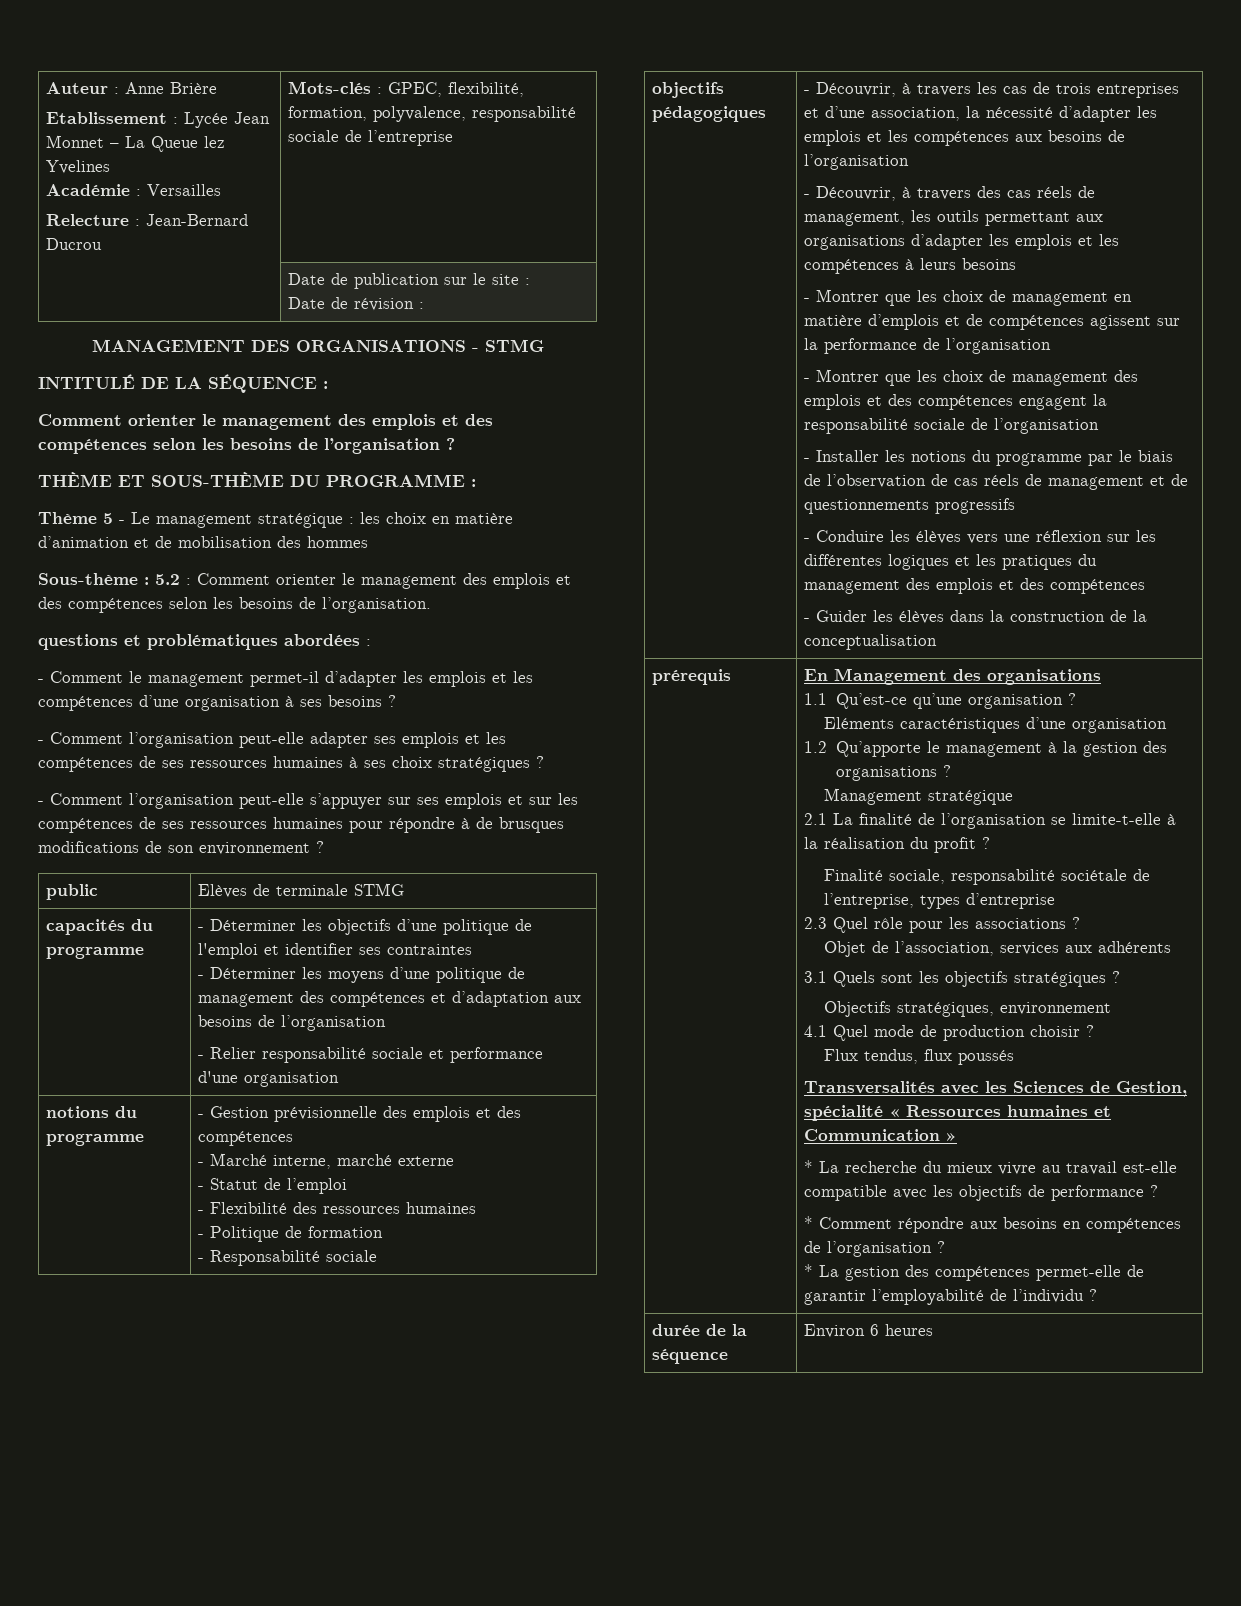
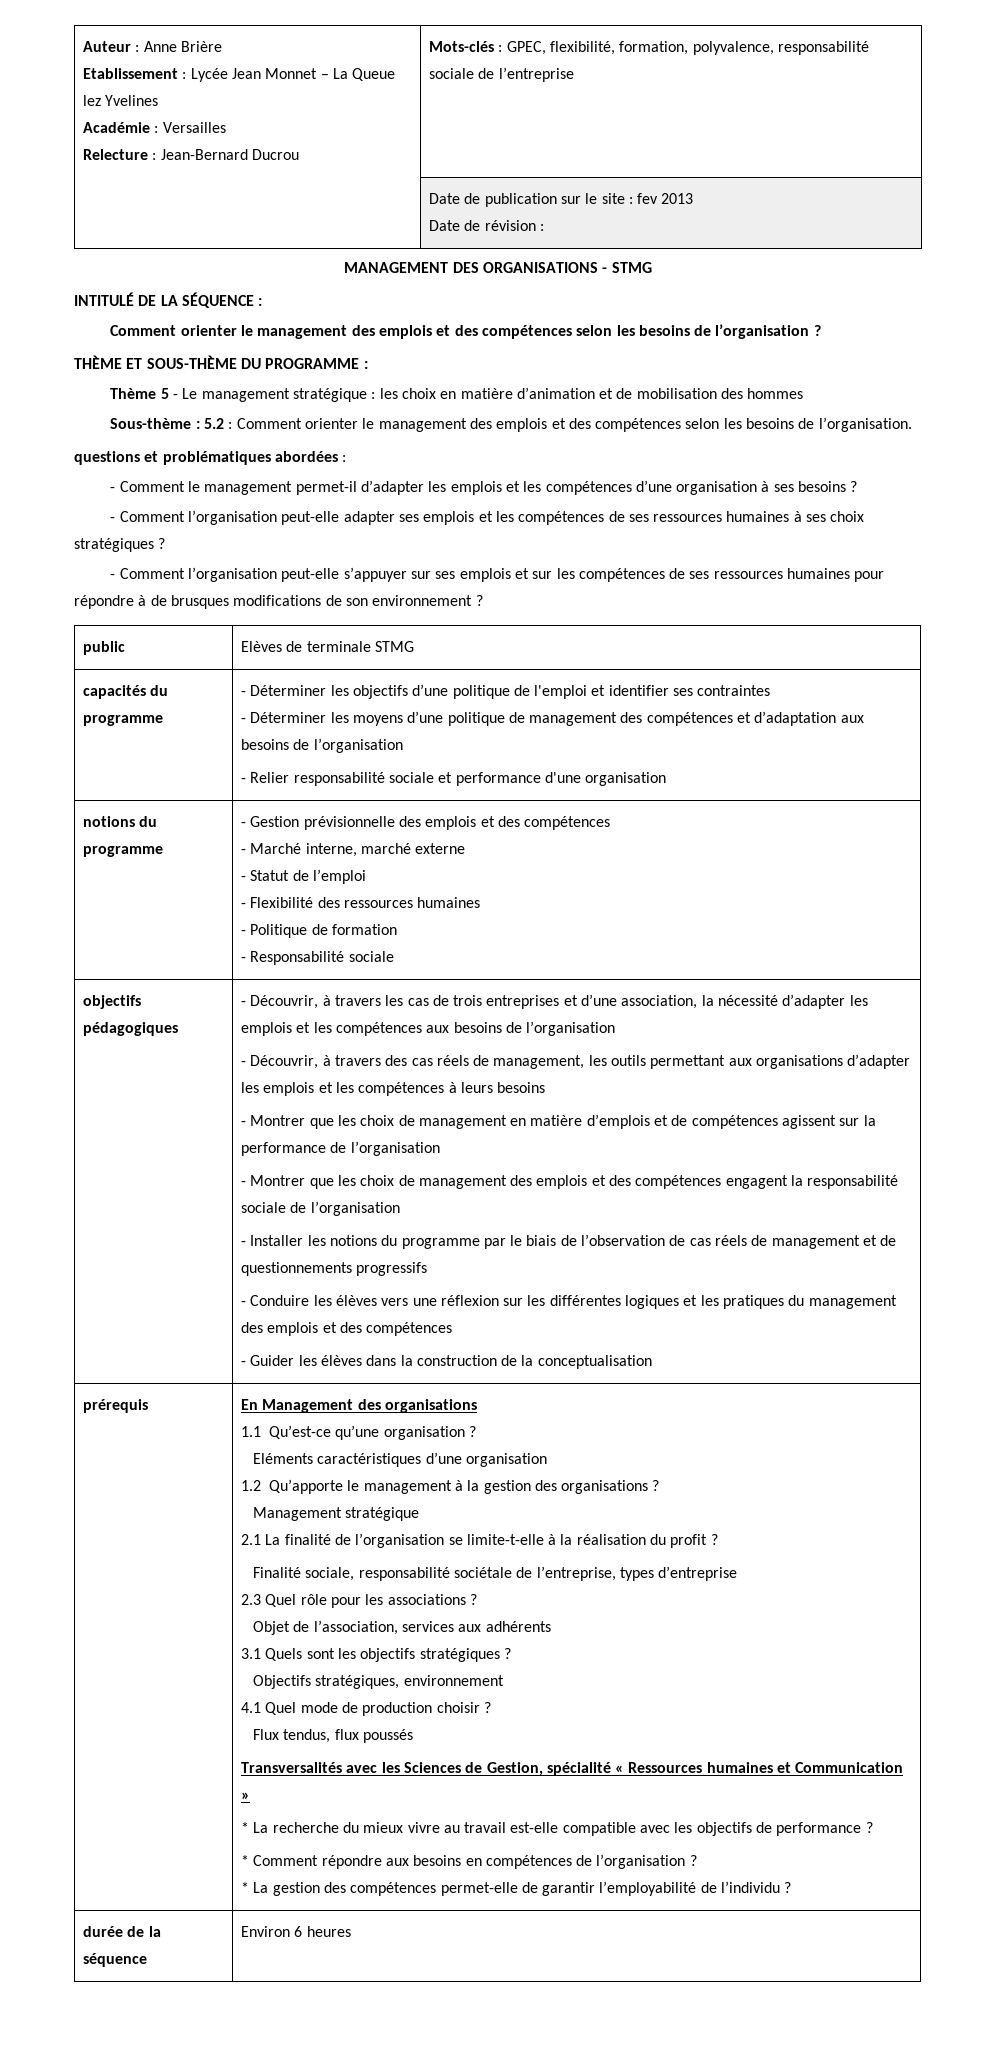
(531, 281) none -> [637,193,694,204] fev 2013

